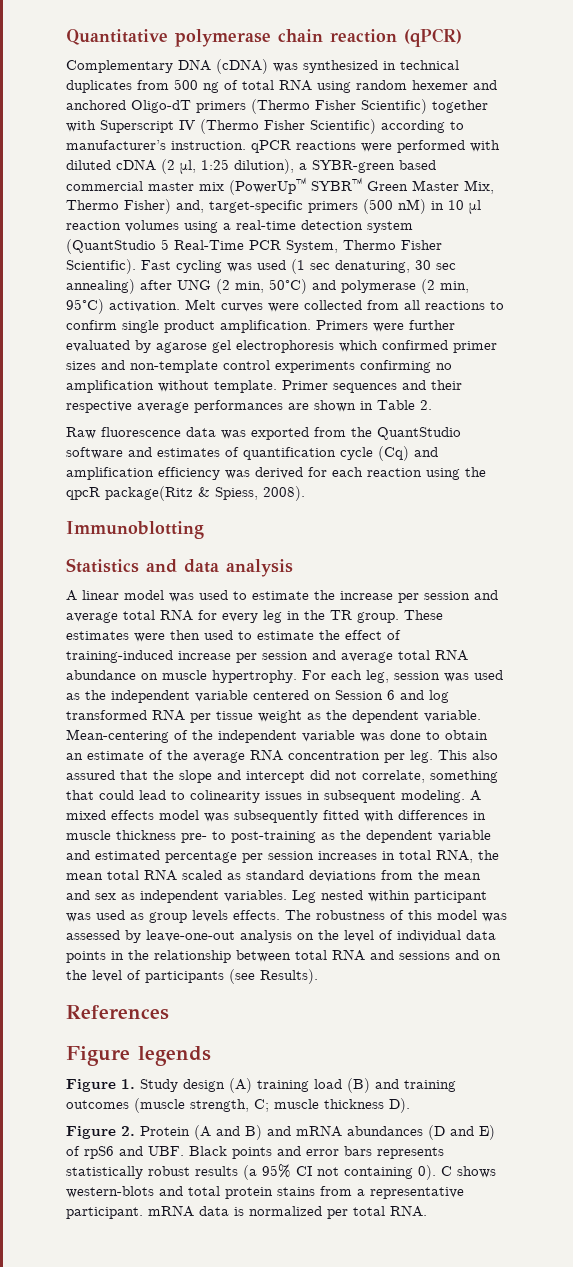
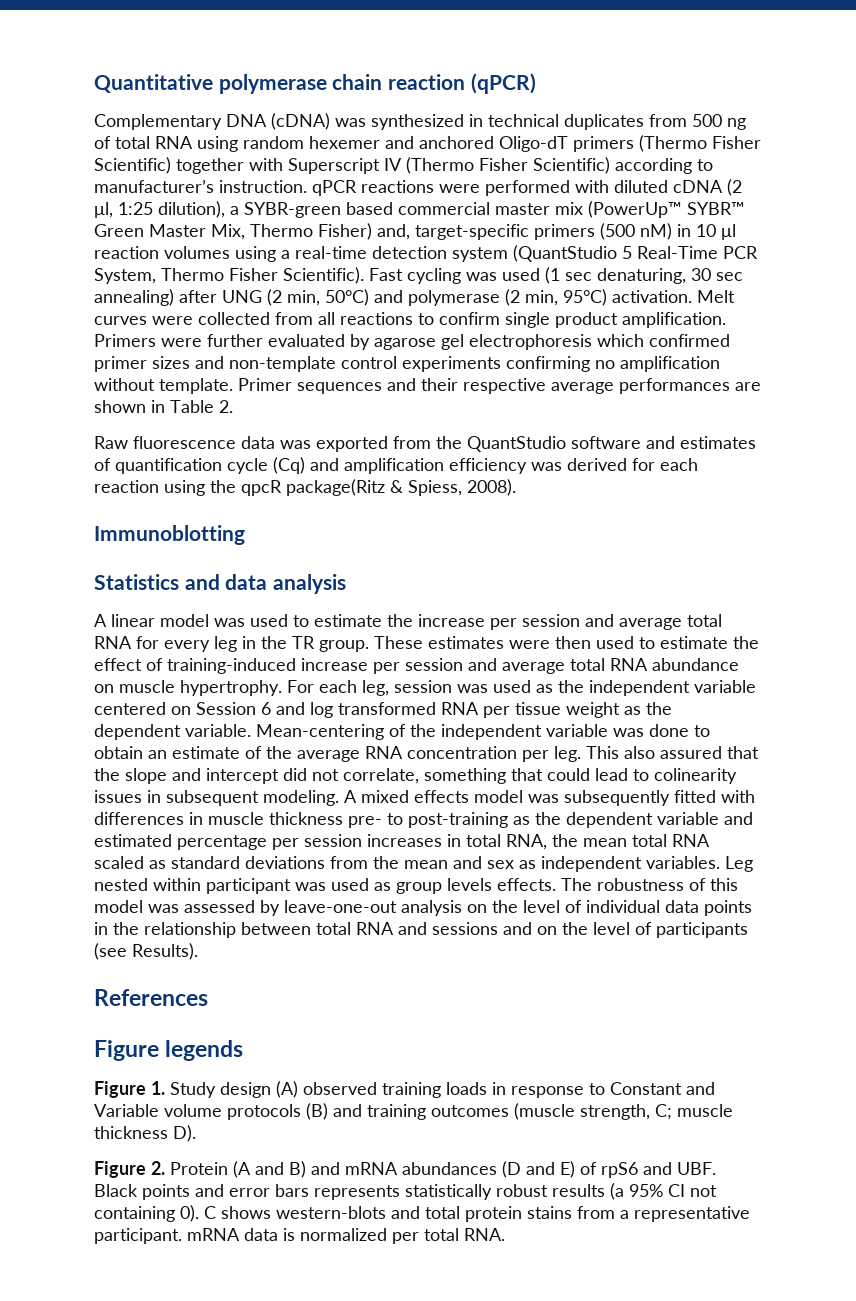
[257,1079,342,1092] training load -> [303,1082,715,1098] [94,1104,301,1120] observed training loads in response to Constant and Variable volume protocols

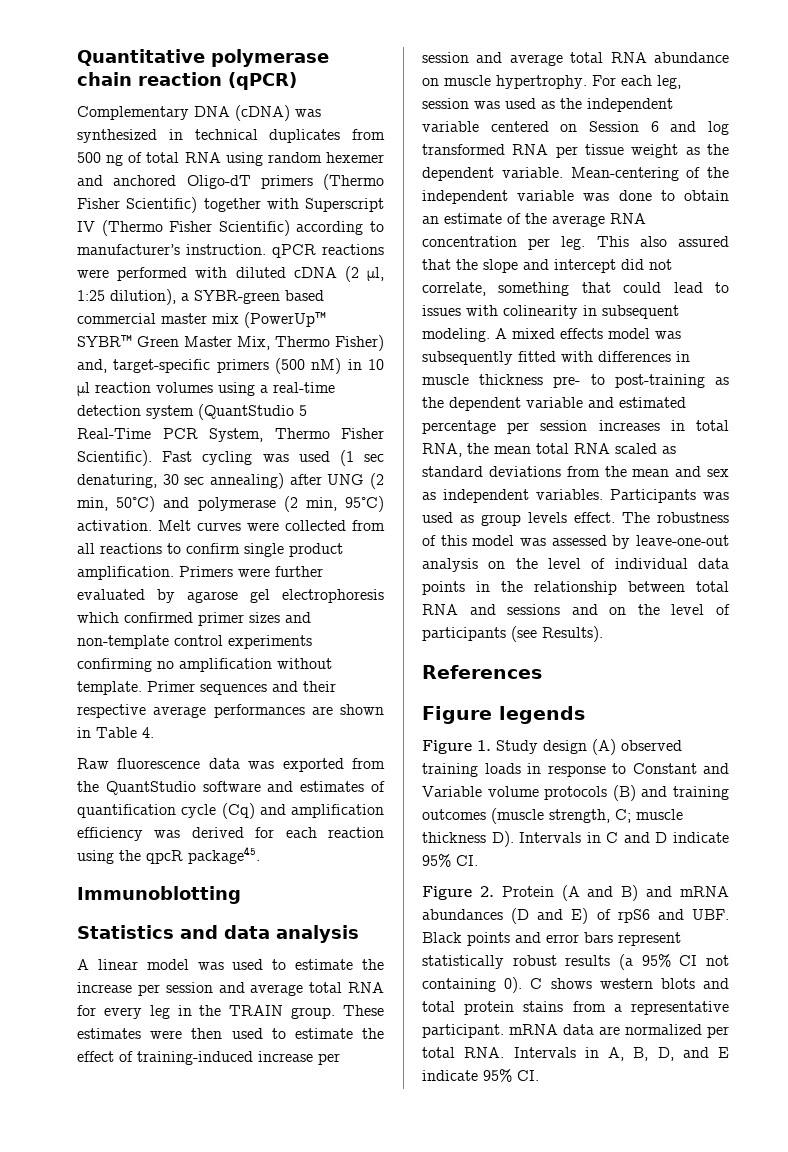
[219,400,233,413] 2. -> [142,727,154,738] 4.
[286,479,516,496] package(Ritz & Spiess, 2008). -> [188,846,260,864] package45.
[292,636,315,649] TR -> [229,1005,284,1016] TRAIN
[654,768,737,784] [94,790,142,803] colinearity issues -> [422,305,578,319] issues with colinearity
[725,856,753,872] [94,878,291,894] Leg nested within participant -> [610,489,696,503] Participants
[497,878,556,891] effects. -> [574,512,615,523] effect.
(196, 1133) none -> [519,832,729,843] [422,854,478,867] Intervals in C and D indicate 95% CI.
[314,1185,400,1200] represents -> [618,932,681,946] represent
[276,1206,386,1219] western-blots -> [599,978,695,989] western blots
[283,1228,295,1241] is -> [599,1026,620,1035] are
(505, 1234) none -> [513,1047,729,1061] [422,1069,539,1082] Intervals in A, B, D, and E indicate 95% CI.

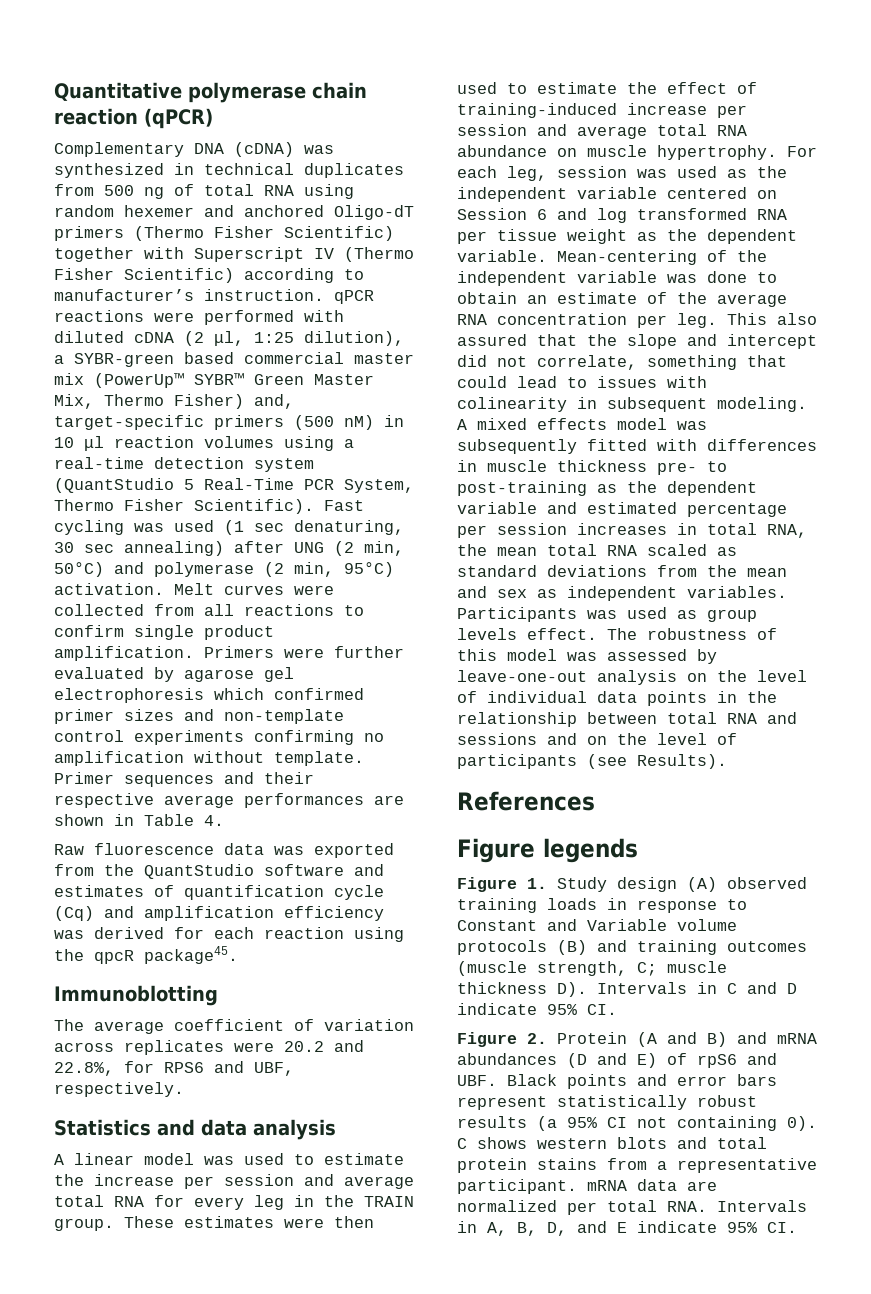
(241, 895) none -> [54,1019,414,1034] [54,1040,364,1055] [54,1061,294,1076] [54,1082,184,1097] // The average coefficient of variation across replicates were 20.2 and 22.8%, for RPS6 and UBF, respectively.

